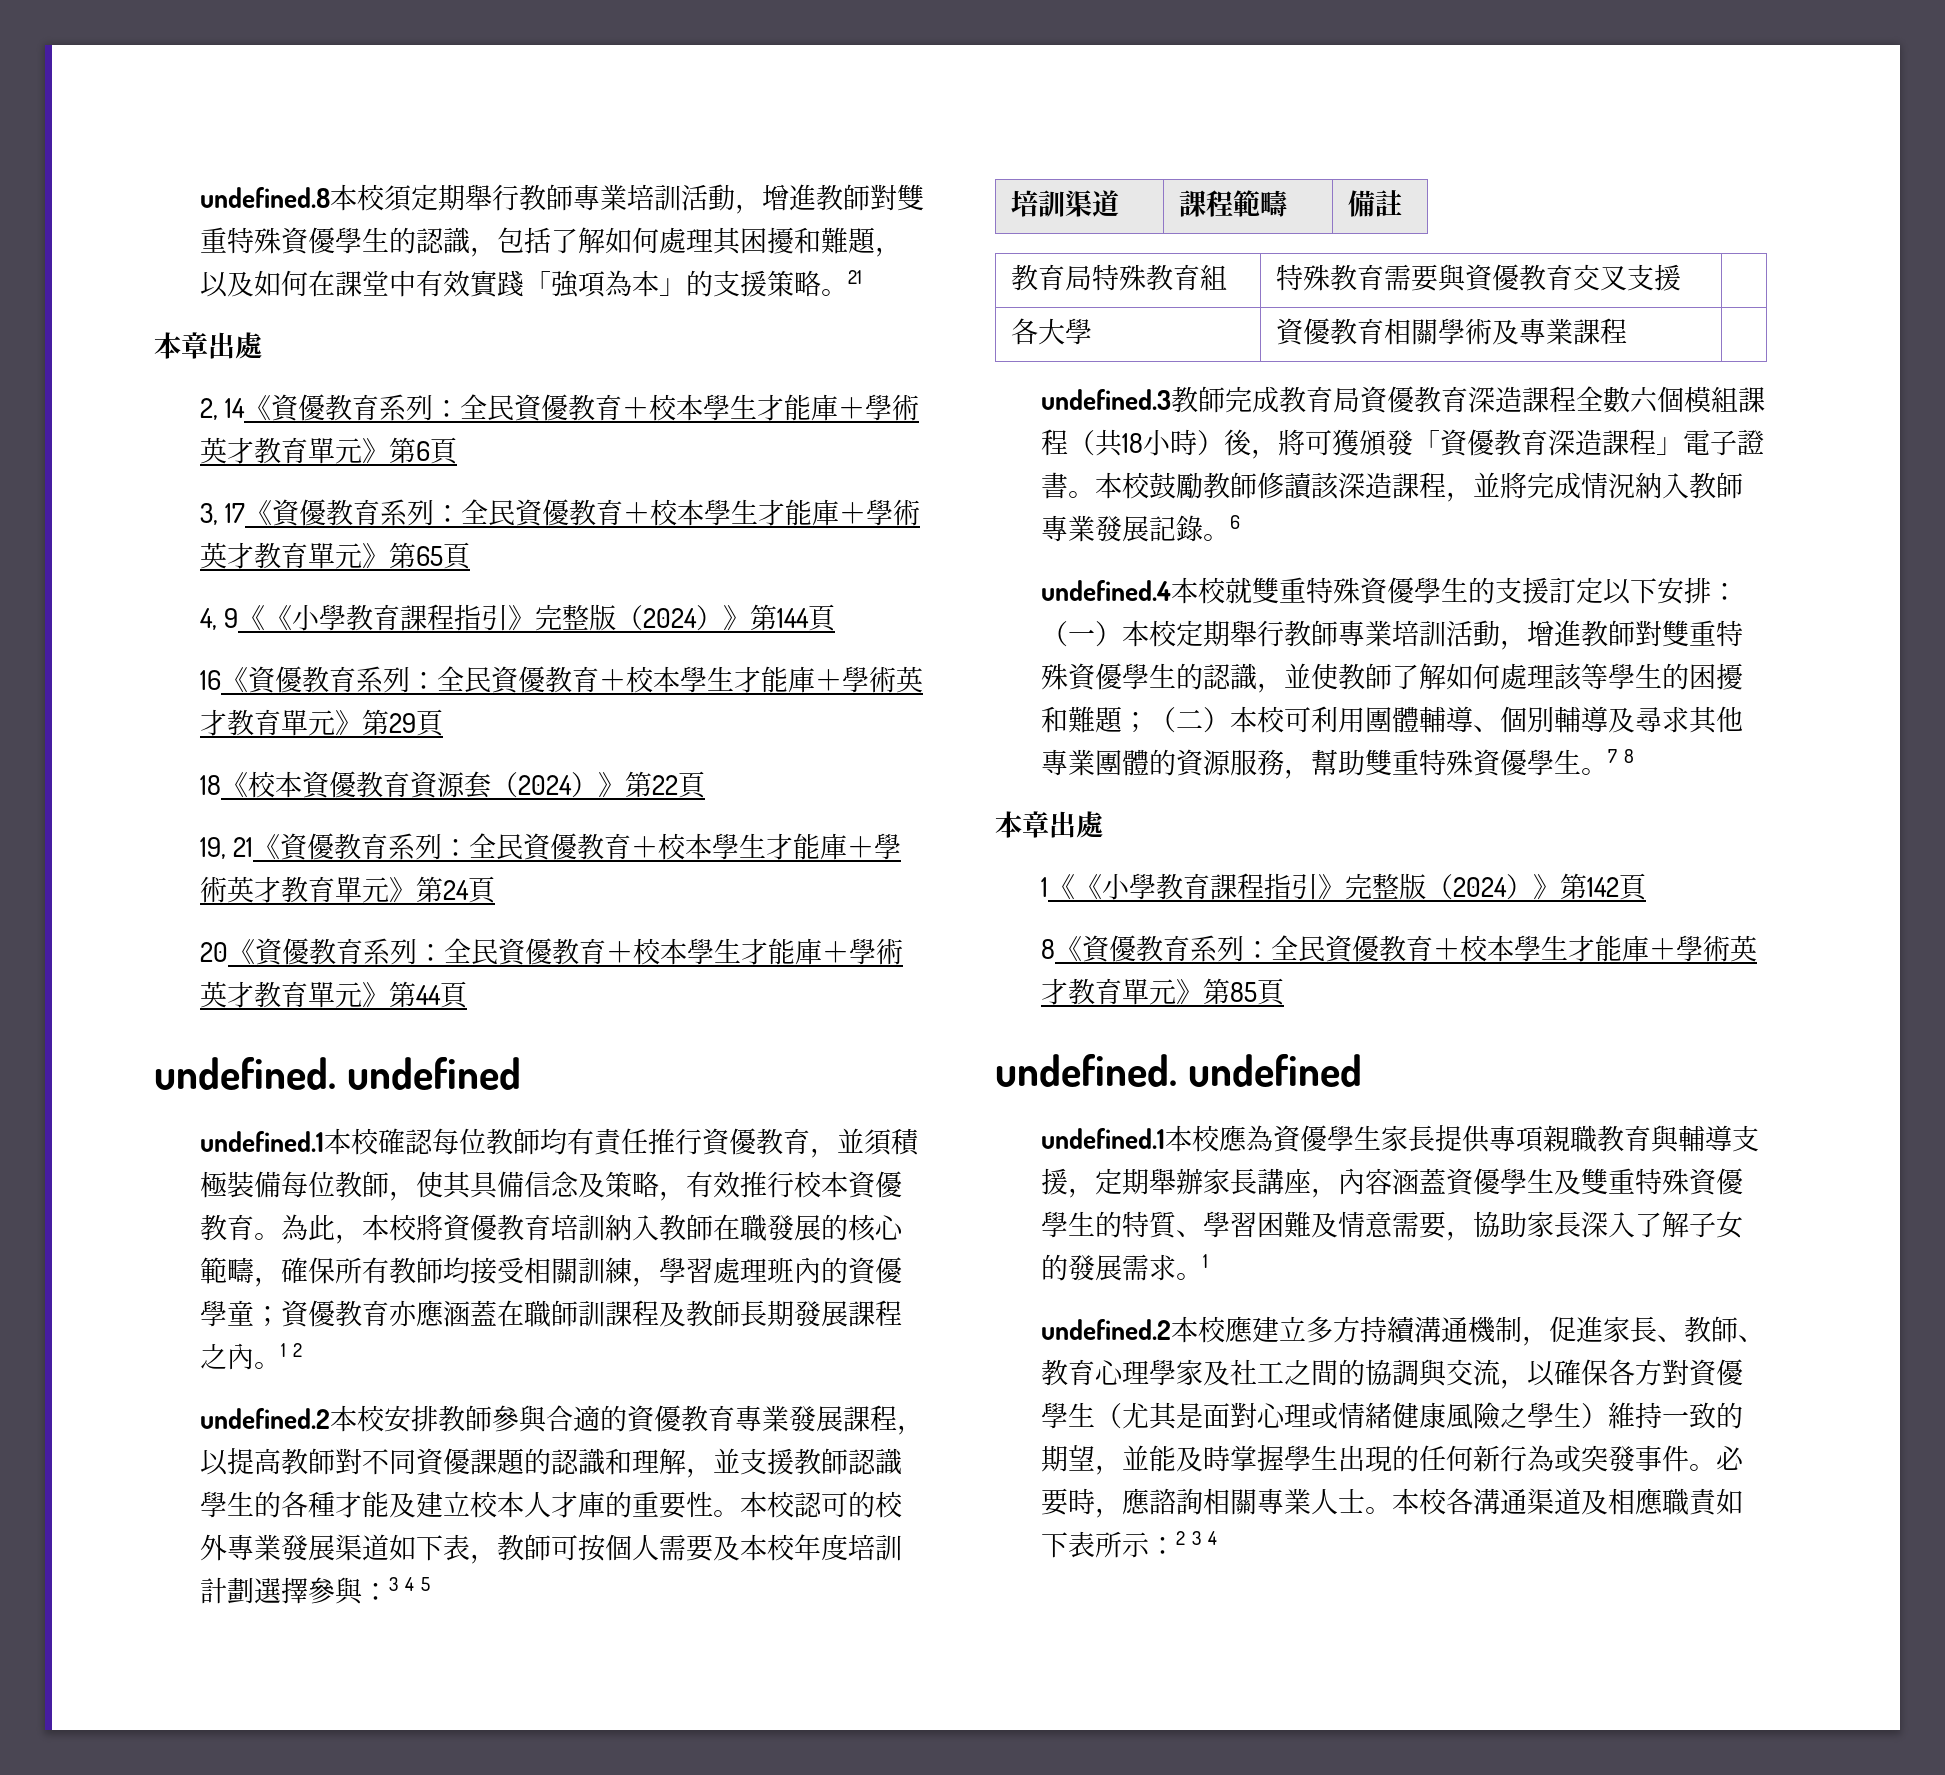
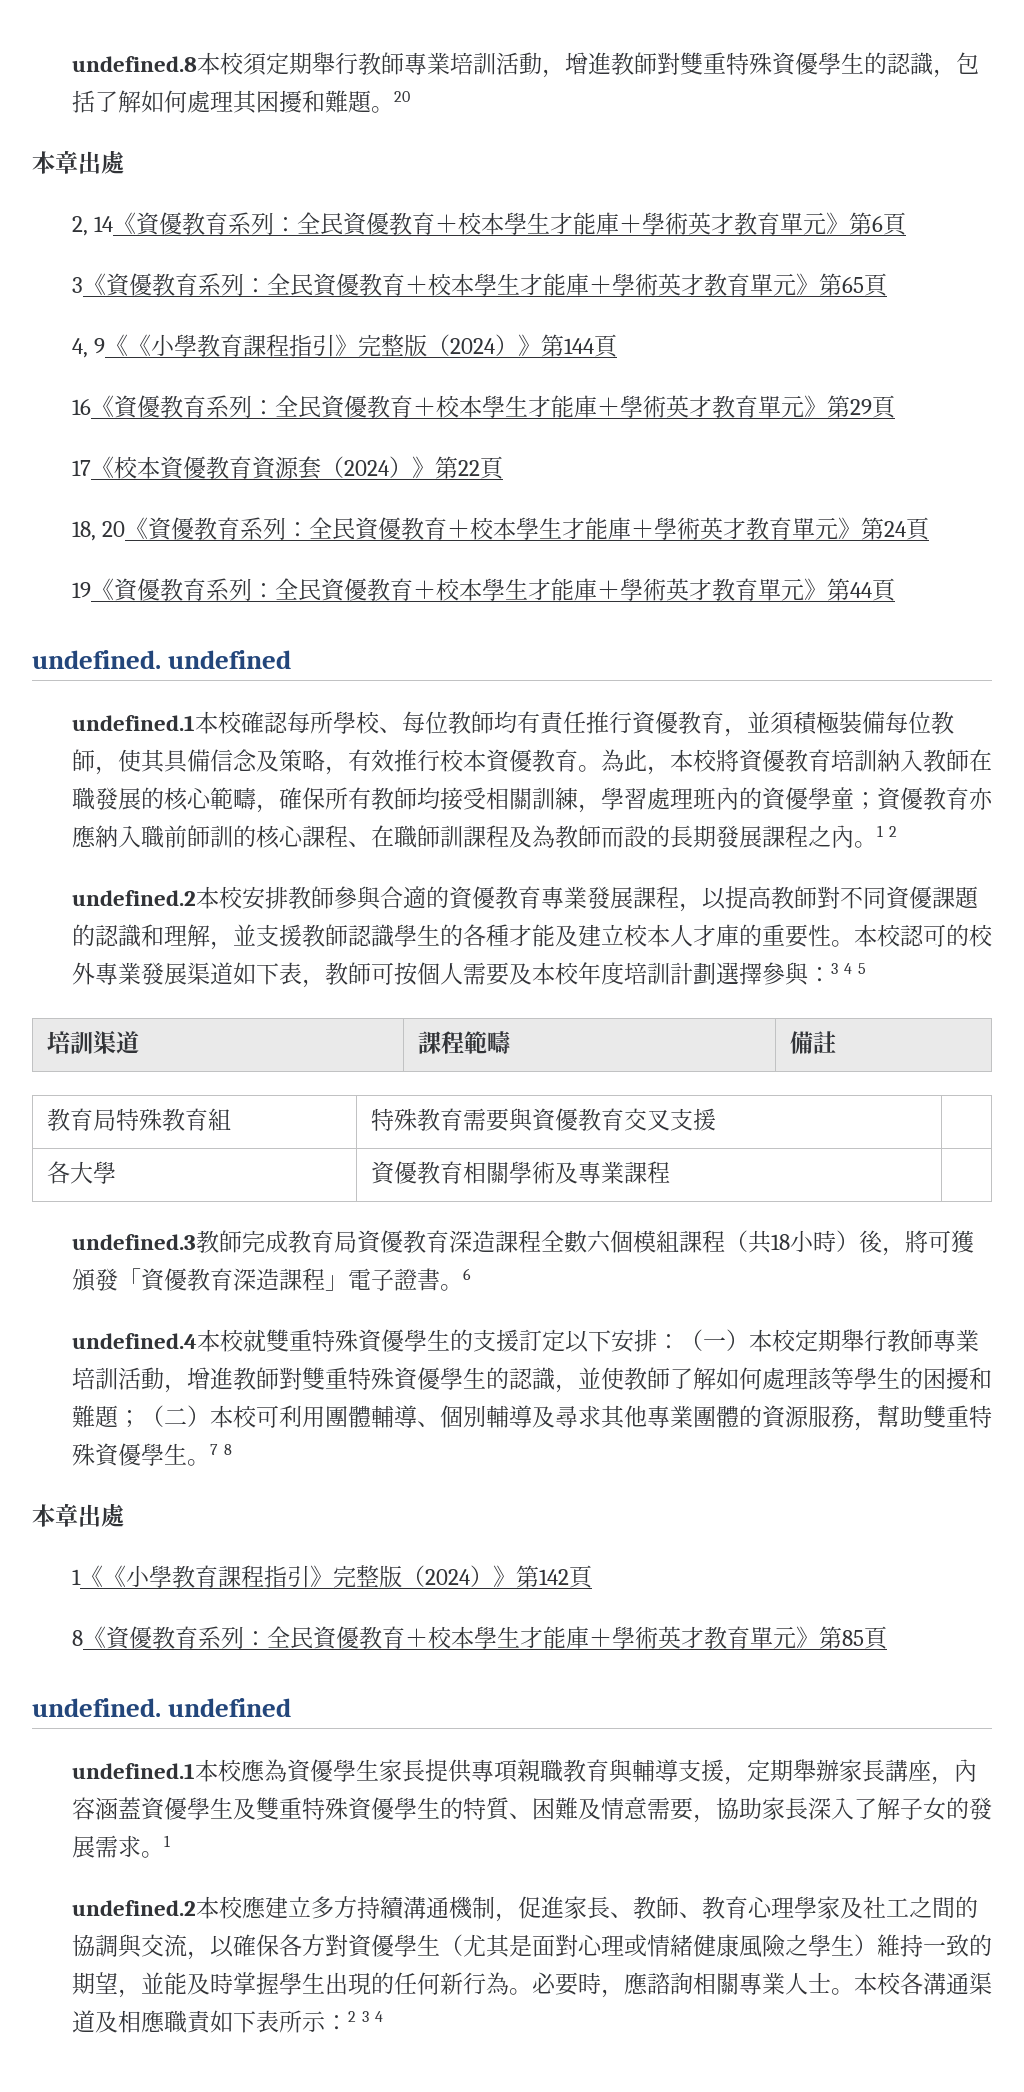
[874,247,902,257] [199,270,848,298] [847,270,862,284] ，以及如何在課堂中有效實踐「強項為本」的支援策略。21 -> [370,106,394,113] [393,91,410,102] 。20
[199,503,245,525] 3, 17 -> [71,277,83,293] 3
[199,775,221,795] 18 -> [71,460,91,476] 17
[199,837,253,859] 19, 21 -> [71,521,125,541] 18, 20
[199,942,228,962] 20 -> [71,582,91,598] 19
(459, 1141) none -> [309,711,425,734] 所學校、每
[442,1300,497,1327] 涵蓋 -> [94,825,371,849] 納入職前師訓的核心課程、
[685,1300,740,1327] 教師 -> [531,825,670,848] 為教師而設的
[1094,472,1743,502] [1040,515,1230,542] 本校鼓勵教師修讀該深造課程，並將完成情況納入教師專業發展記錄。 -> (463, 1287) none
[1202,1211,1257,1238] 學習 -> (532, 1816) none
[1553,1445,1689,1472] 或突發事件 -> (509, 1983) none

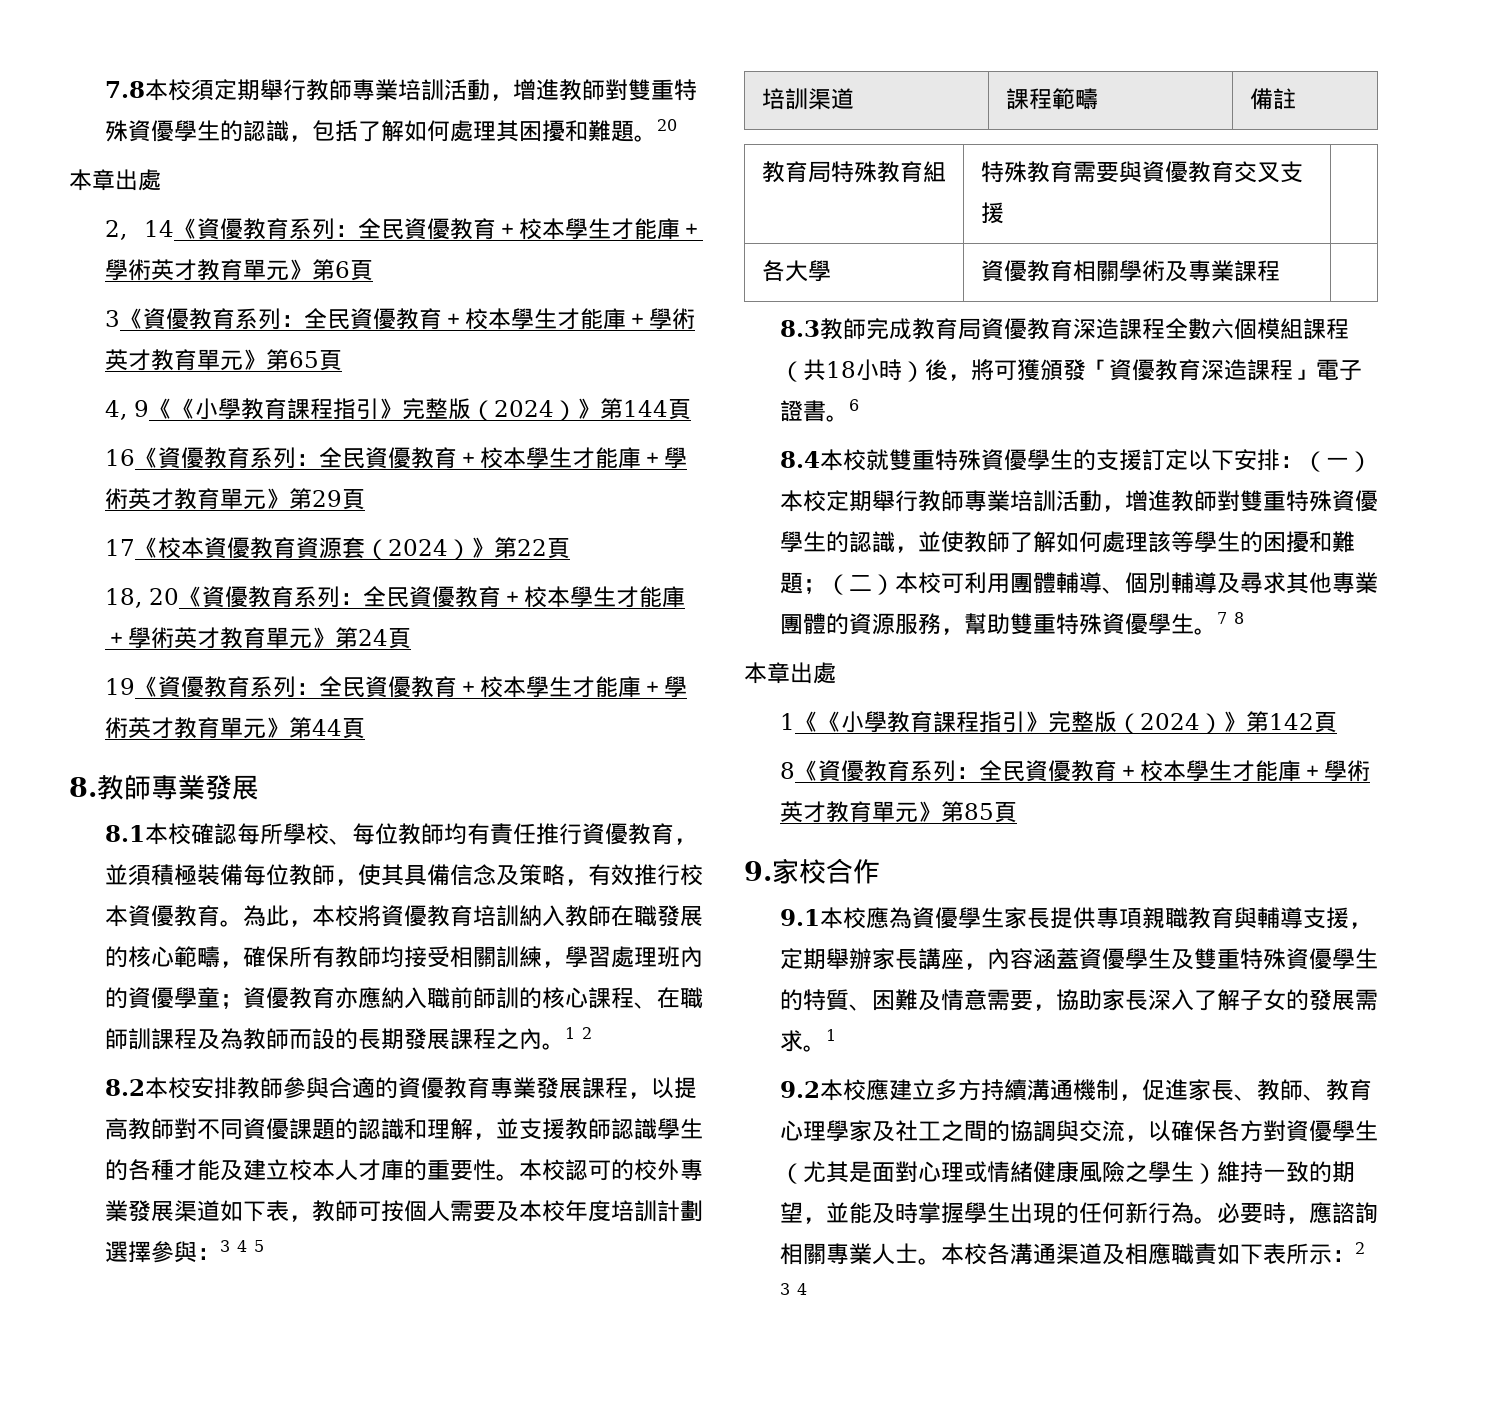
[71,56,197,72] undefined.8 -> [104,81,145,98] 7.8
[32,650,292,669] [71,715,195,731] undefined. undefined // undefined.1 -> [69,775,259,800] [104,825,145,842] 8.教師專業發展 // 8.1
[71,890,196,906] undefined.2 -> [104,1079,145,1096] 8.2
[71,1234,196,1250] undefined.3 -> [779,320,820,337] 8.3
[71,1333,197,1349] undefined.4 -> [779,451,820,468] 8.4
[32,1698,292,1717] [71,1763,195,1779] undefined. undefined // undefined.1 -> [744,858,880,884] [779,909,820,926] 9.家校合作 // 9.1
[71,1900,196,1916] undefined.2 -> [779,1081,820,1098] 9.2

